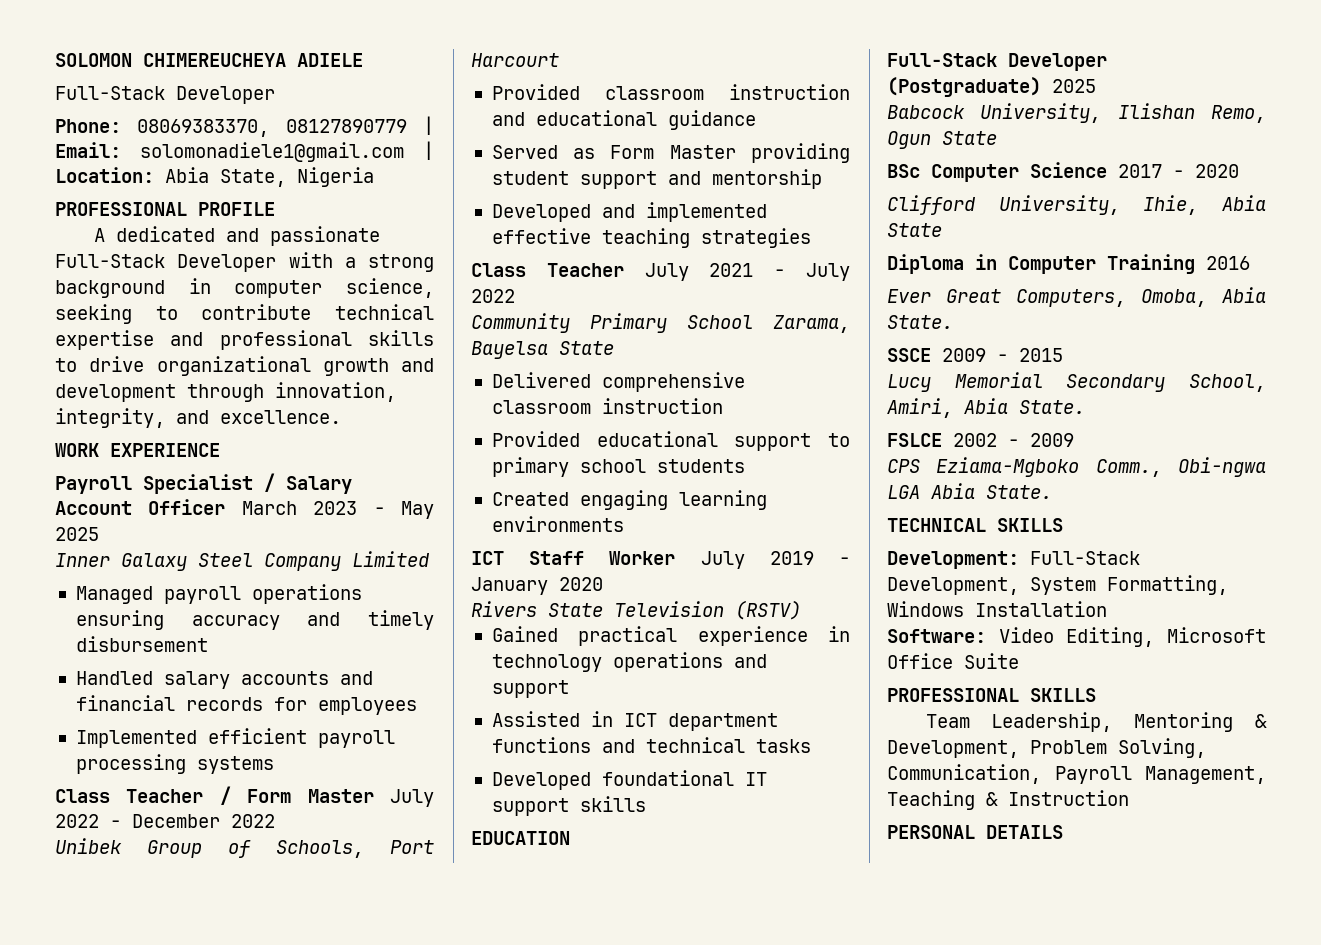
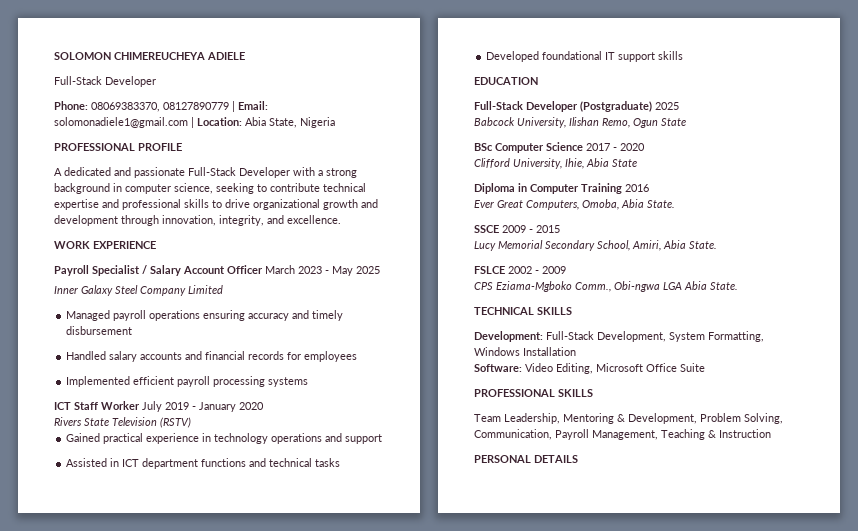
[55,786,434,807] [55,814,275,828] [55,838,434,858] [471,53,559,67] [491,84,850,100] [491,110,756,130] [491,143,850,163] [491,169,822,189] [491,202,767,222] [491,228,811,248] [471,263,850,281] [471,289,515,303] [471,313,850,333] [471,341,614,359] [491,372,745,392] [491,398,723,414] [491,431,850,451] [491,457,745,477] [491,490,767,510] [491,516,624,532] // Class Teacher / Form Master July 2022 - December 2022 // Unibek Group of Schools, Port Harcourt // Provided classroom instruction and educational guidance // Served as Form Master providing student support and mentorship // Developed and implemented effective teaching strategies // Class Teacher July 2021 - July 2022 // Community Primary School Zarama, Bayelsa State // Delivered comprehensive classroom instruction // Provided educational support to primary school students // Created engaging learning environments -> (309, 382) none

